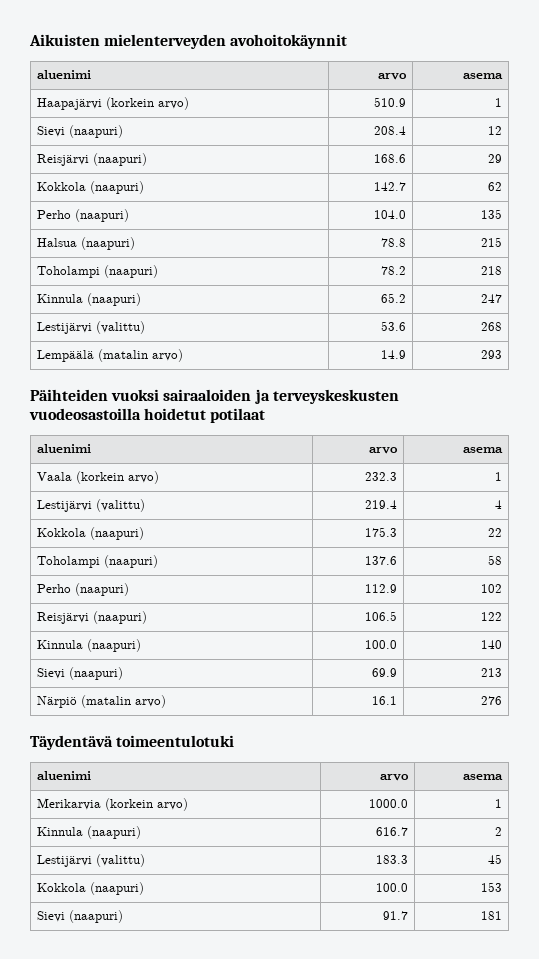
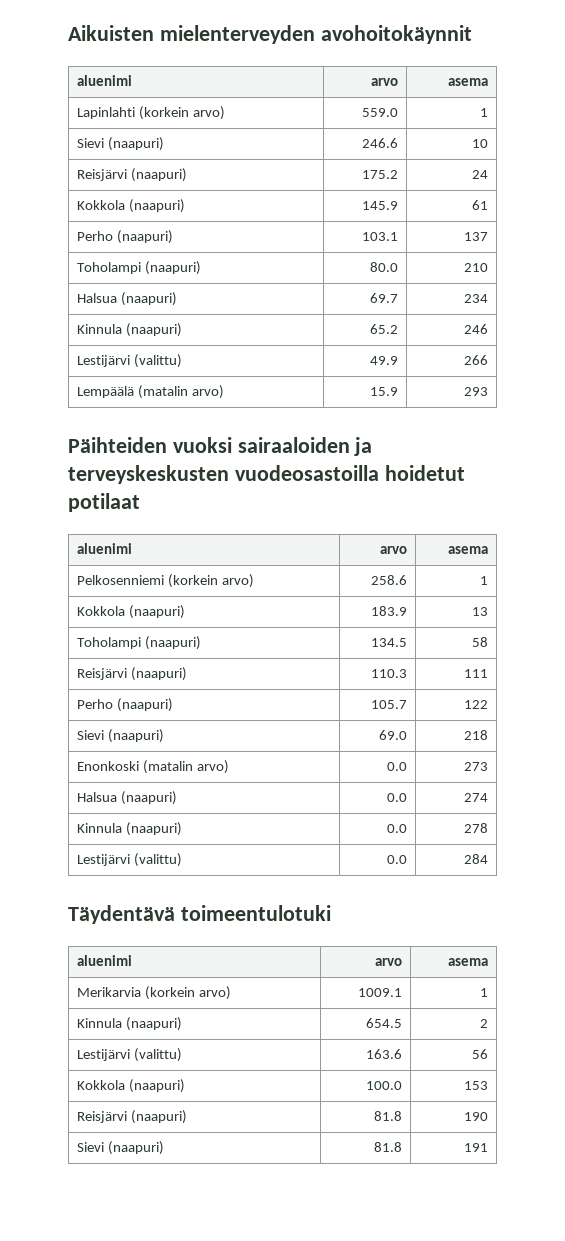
[36,97,189,110] [374,97,407,107] Haapajärvi (korkein arvo) | 510.9 -> [77,106,225,120] [361,108,398,117] Lapinlahti (korkein arvo) | 559.0
[374,126,407,135] [488,126,503,135] [36,153,147,166] [374,154,407,163] [488,154,503,163] [36,181,144,194] [374,182,407,191] [488,182,503,191] [36,209,129,222] [374,210,407,219] [481,209,503,219] [36,237,135,250] [381,238,407,247] [481,237,503,247] [36,265,158,278] [381,266,407,275] [481,266,503,275] 208.4 | 12 // Reisjärvi (naapuri) | 168.6 | 29 // Kokkola (naapuri) | 142.7 | 62 // Perho (naapuri) | 104.0 | 135 // Halsua (naapuri) | 78.8 | 215 // Toholampi (naapuri) | 78.2 | 218 -> [361,138,398,148] [471,139,488,148] [77,168,187,182] [361,170,398,179] [471,170,488,179] [77,199,185,213] [361,201,398,210] [471,200,488,210] [77,230,173,244] [361,232,398,241] [463,232,488,241] [77,261,201,275] [369,262,398,272] [463,263,488,272] [77,292,177,306] [369,293,398,303] [463,294,488,303] 246.6 | 10 // Reisjärvi (naapuri) | 175.2 | 24 // Kokkola (naapuri) | 145.9 | 61 // Perho (naapuri) | 103.1 | 137 // Toholampi (naapuri) | 80.0 | 210 // Halsua (naapuri) | 69.7 | 234
[481,294,503,303] [36,321,145,334] [381,321,407,331] [481,322,503,331] 247 // Lestijärvi (valittu) | 53.6 | 268 -> [463,324,488,334] [77,354,182,368] [369,356,398,365] [463,355,488,365] 246 // Lestijärvi (valittu) | 49.9 | 266
[381,350,407,359] 14.9 -> [369,387,398,396] 15.9
[36,471,159,484] [365,472,398,481] [495,472,503,481] [36,499,145,512] [365,500,398,509] [495,500,503,509] [36,527,144,540] [365,527,398,537] [488,528,503,537] [36,555,158,568] [365,556,398,565] [488,555,503,565] [36,583,129,596] [365,584,398,593] [481,584,503,593] [36,611,147,624] [365,611,398,621] [481,612,503,621] [36,639,141,652] [365,640,398,649] [481,640,503,649] [36,667,123,680] [372,668,398,677] [481,668,503,677] [36,695,166,708] [372,696,398,705] [481,696,503,705] Vaala (korkein arvo) | 232.3 | 1 // Lestijärvi (valittu) | 219.4 | 4 // Kokkola (naapuri) | 175.3 | 22 // Toholampi (naapuri) | 137.6 | 58 // Perho (naapuri) | 112.9 | 102 // Reisjärvi (naapuri) | 106.5 | 122 // Kinnula (naapuri) | 100.0 | 140 // Sievi (naapuri) | 69.9 | 213 // Närpiö (matalin arvo) | 16.1 | 276 -> [77,574,254,588] [370,575,407,585] [479,576,488,585] [77,605,185,619] [370,606,407,616] [471,607,488,616] [77,636,201,650] [370,638,407,647] [471,637,488,647] [77,667,187,681] [370,669,407,678] [463,669,488,678] [77,698,173,712] [370,700,407,709] [463,700,488,709] [77,729,164,743] [378,730,407,740] [463,730,488,740] [77,760,229,774] [386,762,407,771] [463,762,488,771] [77,791,177,805] [386,793,407,802] [463,793,488,802] [77,822,182,836] [386,824,407,833] [463,823,488,833] [77,853,182,867] [386,855,407,864] [463,854,488,864] Pelkosenniemi (korkein arvo) | 258.6 | 1 // Kokkola (naapuri) | 183.9 | 13 // Toholampi (naapuri) | 134.5 | 58 // Reisjärvi (naapuri) | 110.3 | 111 // Perho (naapuri) | 105.7 | 122 // Sievi (naapuri) | 69.0 | 218 // Enonkoski (matalin arvo) | 0.0 | 273 // Halsua (naapuri) | 0.0 | 274 // Kinnula (naapuri) | 0.0 | 278 // Lestijärvi (valittu) | 0.0 | 284
[369,799,409,808] 1000.0 -> [357,988,402,997] 1009.1
[376,827,409,836] 616.7 -> [365,1018,402,1028] 654.5
[376,855,409,864] [488,854,503,864] 183.3 | 45 -> [365,1049,402,1059] [471,1049,488,1059] 163.6 | 56
[36,910,123,923] [383,911,409,920] [481,911,503,920] // Sievi (naapuri) | 91.7 | 181 -> [77,1110,187,1124] [373,1111,402,1121] [463,1112,488,1121] [77,1141,164,1155] [373,1142,402,1152] [463,1143,488,1152] // Reisjärvi (naapuri) | 81.8 | 190 // Sievi (naapuri) | 81.8 | 191

